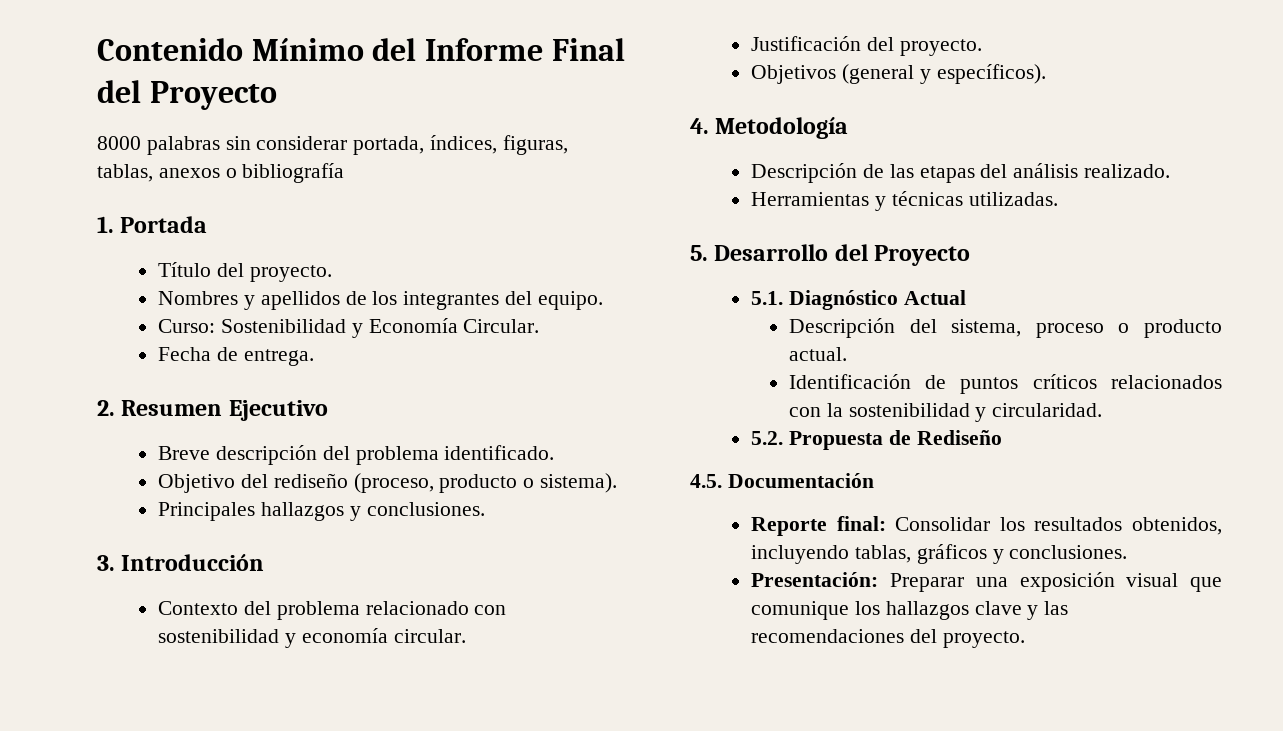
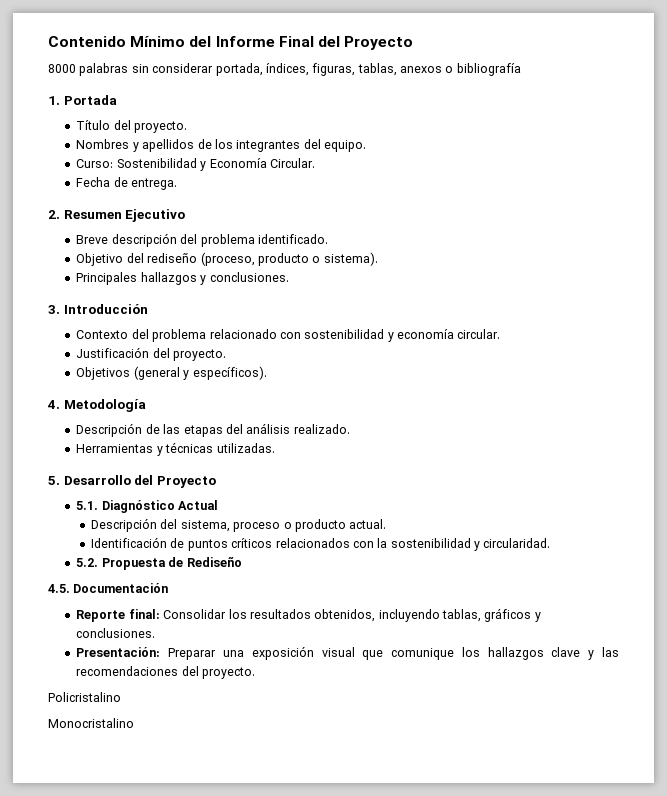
(1025, 639) none -> [48,692,121,702] [48,718,134,728] // Policristalino // Monocristalino

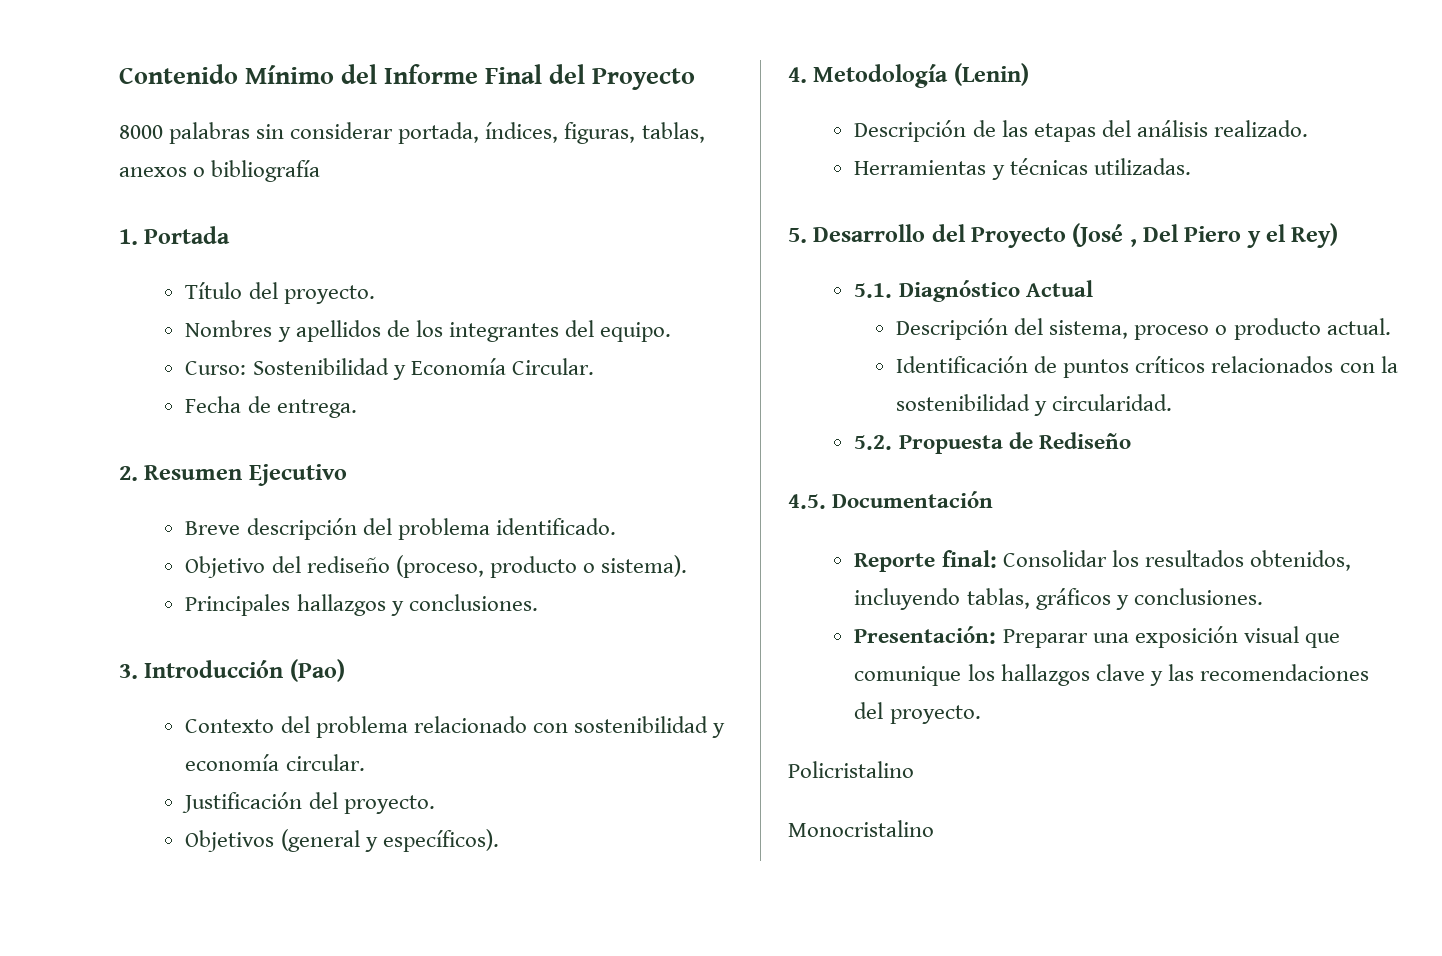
(148, 309) none -> [289,659,345,682] (Pao)
(146, 405) none -> [953,63,1029,86] (Lenin)
(216, 482) none -> [1072,223,1339,248] (José , Del Piero y el Rey)

